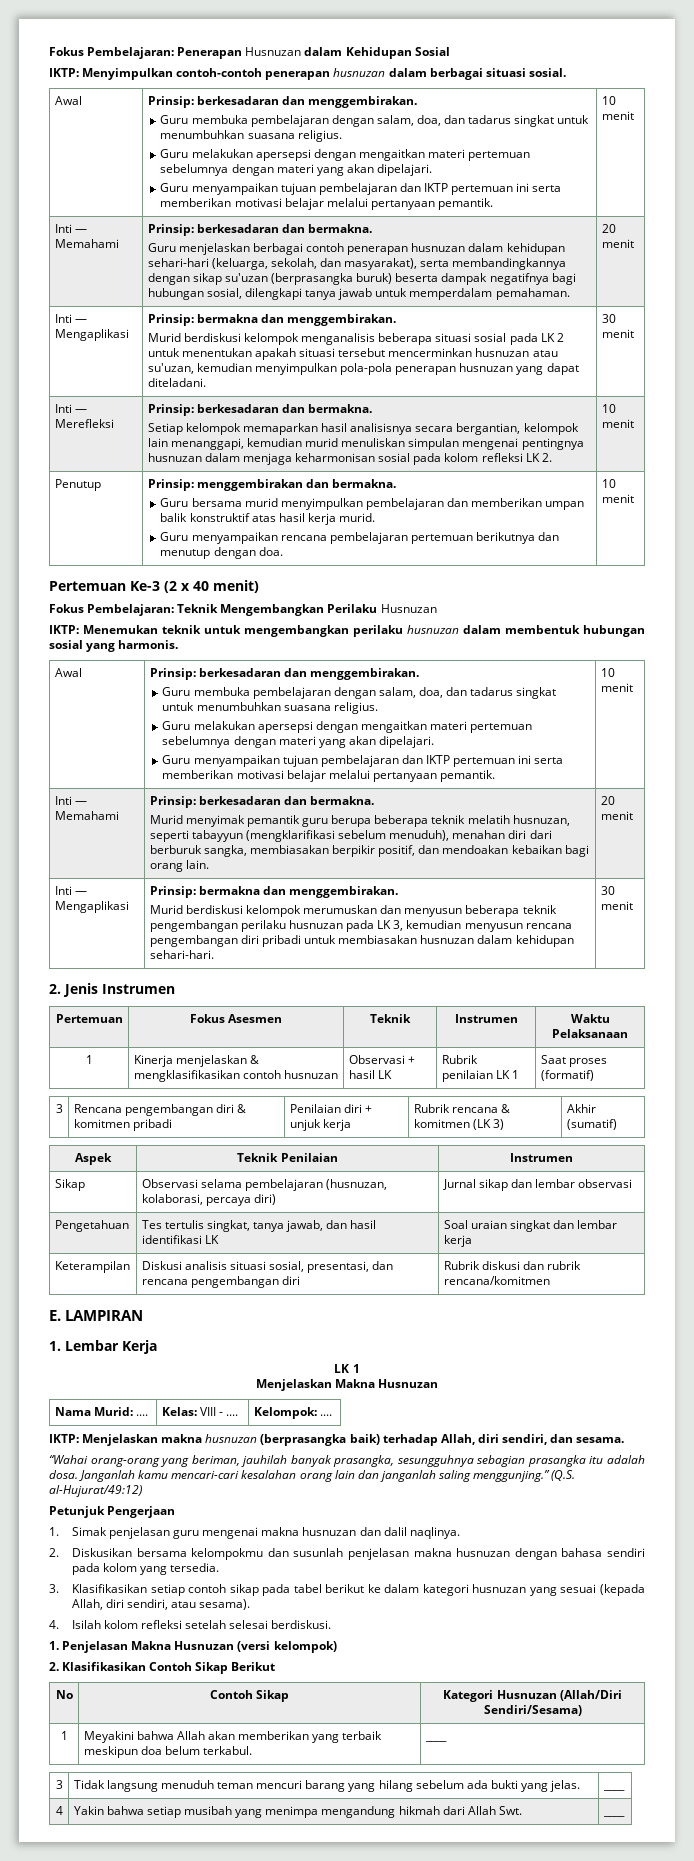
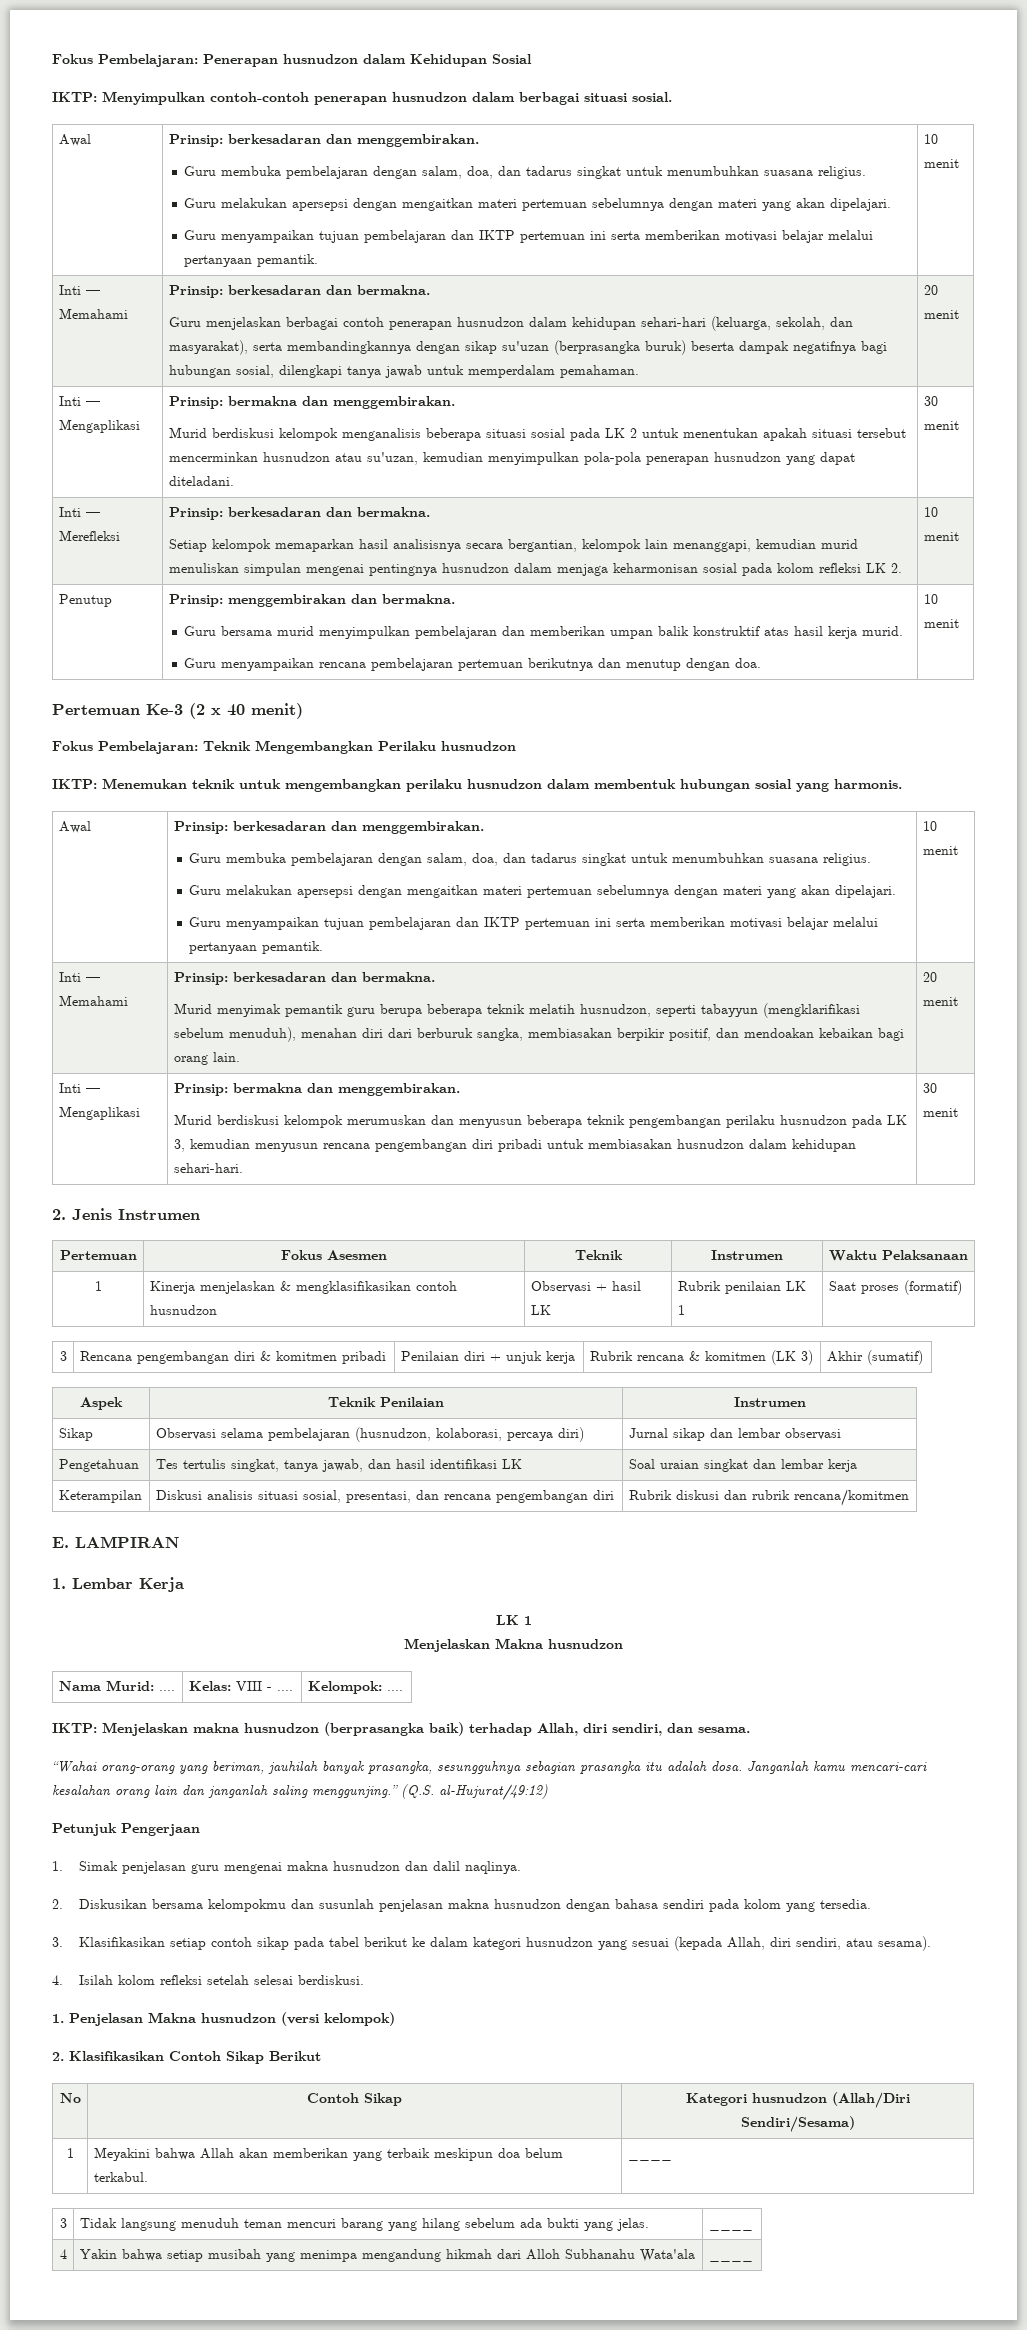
[245,47,302,56] Husnuzan -> [283,54,358,64] husnudzon
[333,68,386,77] husnuzan -> [392,92,467,102] husnudzon
[411,243,466,252] husnuzan -> [456,317,524,327] husnudzon
[475,348,530,357] husnuzan -> [262,452,330,462] husnudzon
[459,363,514,372] husnuzan -> [713,452,781,462] husnudzon
[147,453,202,462] husnuzan -> [441,563,509,573] husnudzon
[380,604,437,613] Husnuzan -> [441,741,516,751] husnudzon
[407,625,459,634] husnuzan -> [467,779,542,789] husnudzon
[512,815,570,826] husnuzan, -> [579,1004,651,1017] husnudzon,
[289,920,344,929] husnuzan -> [779,1115,847,1125] husnudzon
[420,935,475,944] husnuzan -> [676,1139,744,1149] husnudzon
[284,1070,339,1079] husnuzan -> [149,1305,217,1315] husnudzon
[326,1179,388,1190] (husnuzan, -> [354,1427,431,1442] (husnudzon,
[378,1379,439,1388] Husnuzan -> [548,1639,623,1649] husnudzon
[205,1434,258,1443] husnuzan -> [244,1723,319,1733] husnudzon
[302,1527,357,1536] husnuzan -> [332,1861,400,1871] husnudzon
[456,1548,511,1557] husnuzan -> [493,1899,561,1909] husnudzon
[472,1584,527,1593] husnuzan -> [525,1937,593,1947] husnudzon
[174,1641,235,1650] Husnuzan -> [201,2013,276,2023] husnudzon
[496,1690,557,1699] Husnuzan -> [751,2093,827,2103] husnudzon
[467,1806,522,1815] Allah Swt. -> [525,2249,695,2262] Alloh Subhanahu Wata'ala

